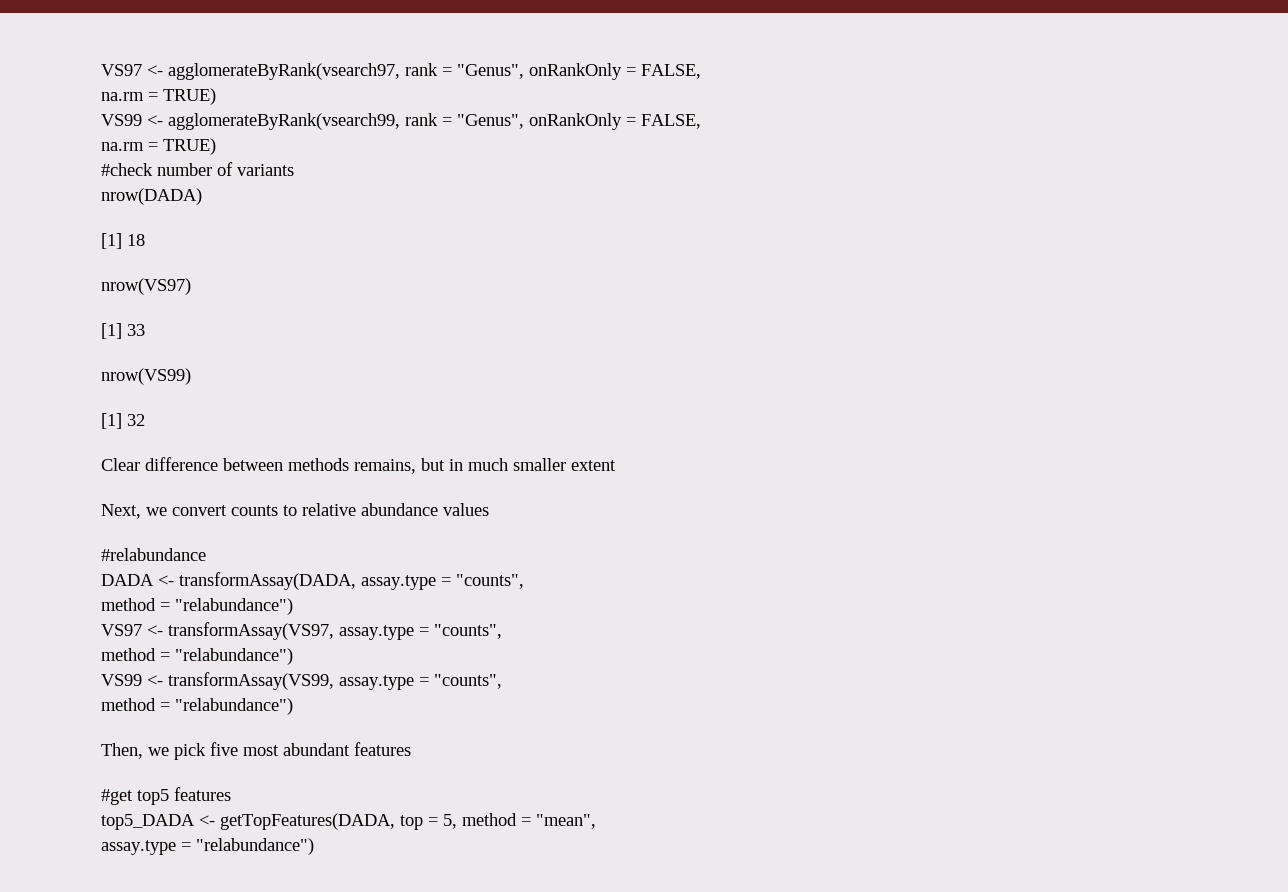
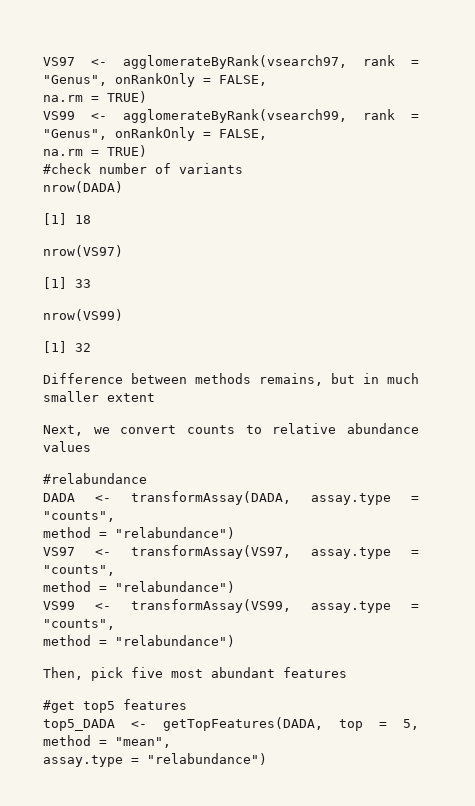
[101,457,218,471] Clear difference -> [43,373,123,384] Difference
[148,747,169,756] we -> (83, 673) none

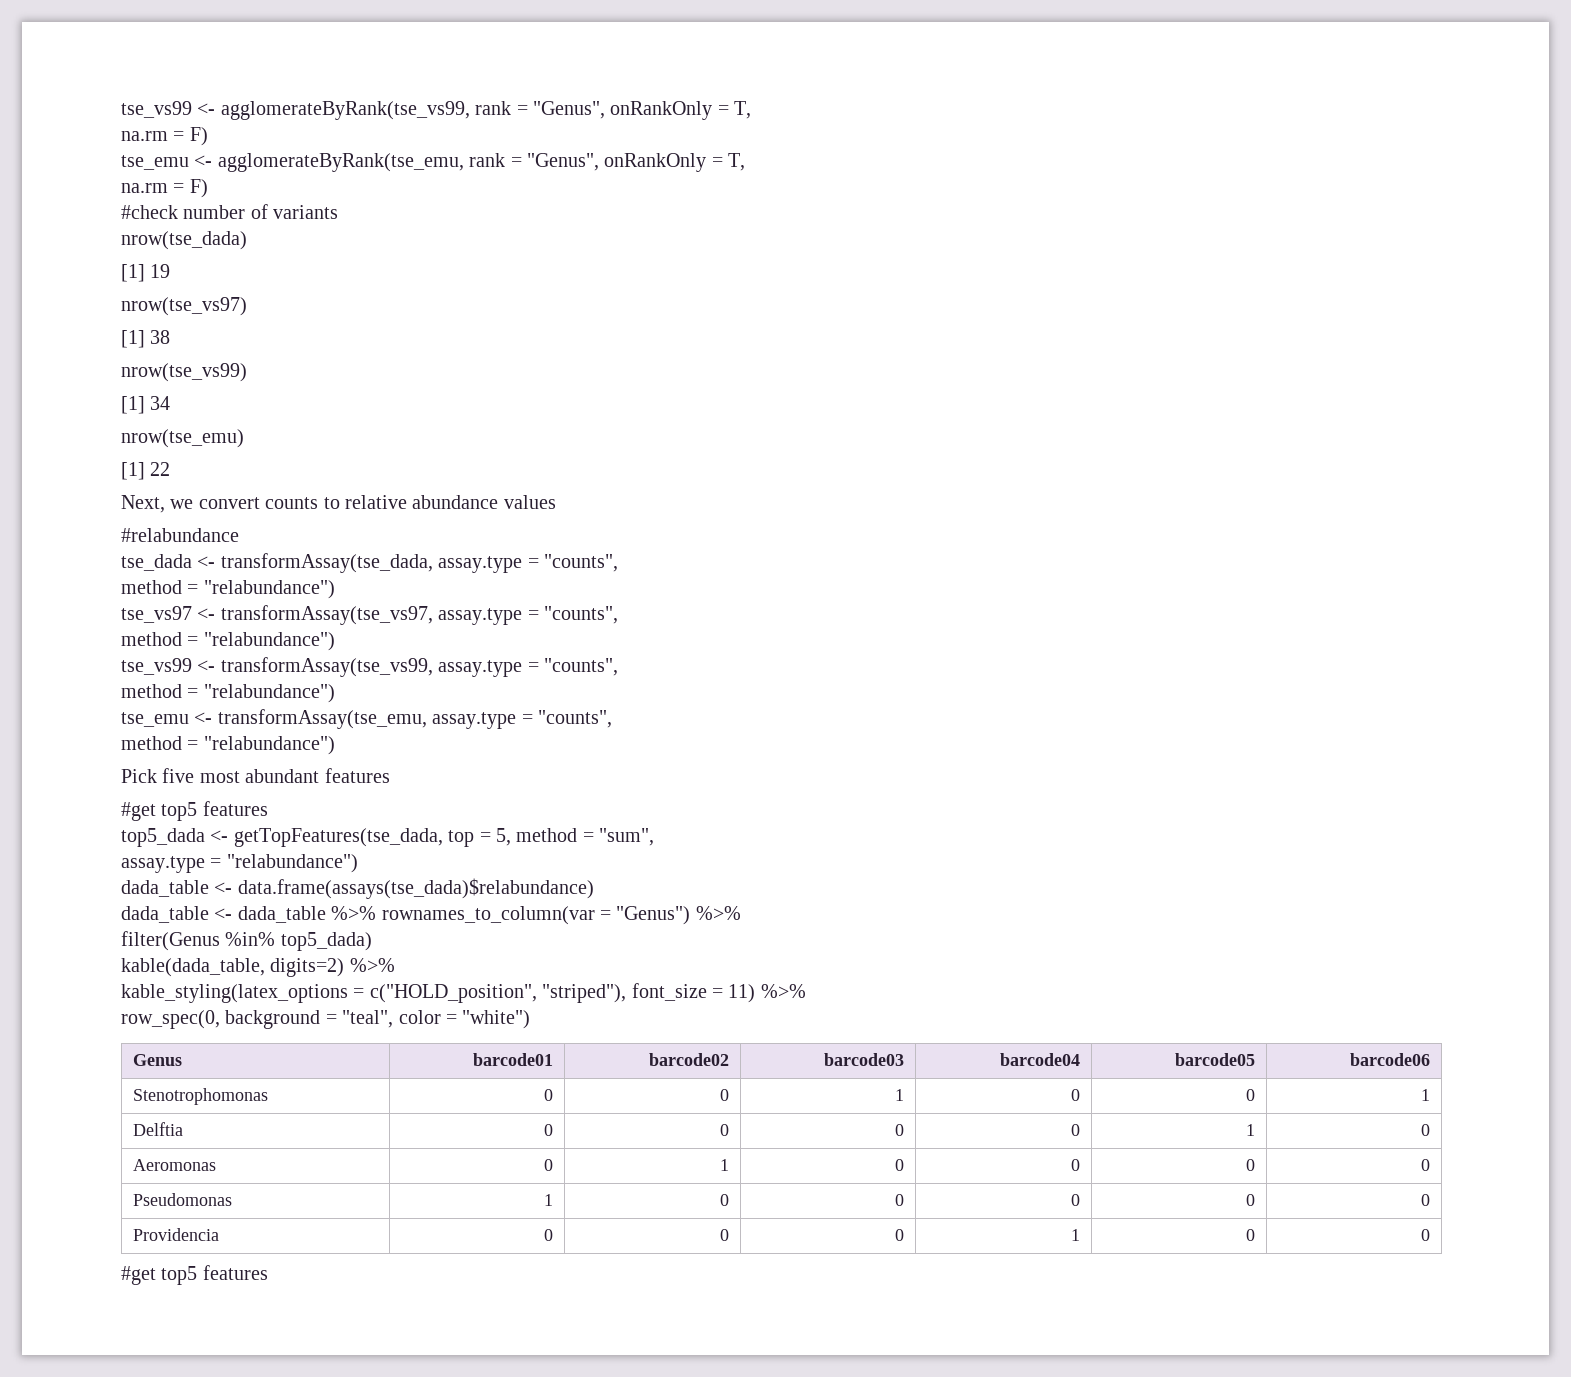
[43,55,419,69] [43,73,267,87] [43,91,147,103] [43,109,419,123] [43,127,267,141] [43,145,147,157] VS97 <- agglomerateByRank(vsearch97, rank = "Genus", onRankOnly = FALSE, // na.rm = TRUE) // VS99 <- agglomerateByRank(vsearch99, rank = "Genus", onRankOnly = FALSE, // na.rm = TRUE) -> [121,101,752,120] [121,127,208,146] [121,153,746,172] [121,179,208,198] tse_vs99 <- agglomerateByRank(tse_vs99, rank = "Genus", onRankOnly = T, // na.rm = F) // tse_emu <- agglomerateByRank(tse_emu, rank = "Genus", onRankOnly = T, // na.rm = F)
[43,181,123,193] [43,213,91,225] [43,245,123,257] [43,277,91,289] [43,309,123,321] [43,341,91,353] [43,373,419,386] [43,391,155,402] nrow(DADA) // [1] 18 // nrow(VS97) // [1] 33 // nrow(VS99) // [1] 32 // Difference between methods remains, but in much smaller extent -> [121,231,247,250] [121,264,171,282] [121,297,247,316] [121,330,171,348] [121,363,247,382] [121,396,171,414] [121,429,244,448] [121,462,171,480] nrow(tse_dada) // [1] 19 // nrow(tse_vs97) // [1] 38 // nrow(tse_vs99) // [1] 34 // nrow(tse_emu) // [1] 22
[43,491,419,505] [43,511,115,522] [43,527,235,539] [43,545,419,559] [43,565,115,576] [43,581,235,593] [43,599,419,613] [43,619,115,630] [43,635,235,647] [43,667,123,681] DADA <- transformAssay(DADA, assay.type = "counts", // method = "relabundance") // VS97 <- transformAssay(VS97, assay.type = "counts", // method = "relabundance") // VS99 <- transformAssay(VS99, assay.type = "counts", // method = "relabundance") // Then, pick -> [121,553,618,573] [121,580,335,599] [121,605,618,625] [121,632,335,651] [121,657,618,677] [121,684,335,703] [121,709,612,729] [121,736,335,755] [121,769,157,783] tse_dada <- transformAssay(tse_dada, assay.type = "counts", // method = "relabundance") // tse_vs97 <- transformAssay(tse_vs97, assay.type = "counts", // method = "relabundance") // tse_vs99 <- transformAssay(tse_vs99, assay.type = "counts", // method = "relabundance") // tse_emu <- transformAssay(tse_emu, assay.type = "counts", // method = "relabundance") // Pick
[43,717,323,731] top5_DADA <- getTopFeatures(DADA, -> [121,828,443,847] top5_dada <- getTopFeatures(tse_dada,
[115,737,171,748] "mean", -> [599,828,655,846] "sum",
(267, 759) none -> [121,878,594,899] [121,906,741,925] [121,931,372,951] [121,958,395,977] [121,983,806,1003] [121,1010,531,1029] [132,1054,182,1066] [473,1053,554,1066] [649,1053,730,1066] [824,1053,905,1066] [1000,1053,1081,1066] [1175,1053,1256,1066] [1350,1053,1431,1066] [132,1088,268,1105] [544,1089,554,1101] [720,1089,730,1101] [895,1089,905,1101] [1071,1089,1081,1101] [1246,1089,1256,1101] [1421,1089,1431,1101] [132,1122,183,1136] [544,1124,554,1136] [720,1124,730,1136] [895,1124,905,1136] [1071,1124,1081,1136] [1246,1124,1256,1136] [1421,1124,1431,1136] [132,1159,216,1171] [544,1159,554,1171] [720,1159,730,1171] [895,1159,905,1171] [1071,1159,1081,1171] [1246,1159,1256,1171] [1421,1159,1431,1171] [132,1193,232,1206] [544,1194,554,1206] [720,1194,730,1206] [895,1194,905,1206] [1071,1194,1081,1206] [1246,1194,1256,1206] [1421,1194,1431,1206] [132,1228,219,1241] [544,1229,554,1241] [720,1229,730,1241] [895,1229,905,1241] [1071,1229,1081,1241] [1246,1229,1256,1241] [1421,1229,1431,1241] [121,1265,268,1285] // dada_table <- data.frame(assays(tse_dada)$relabundance) // dada_table <- dada_table %>% rownames_to_column(var = "Genus") %>% // filter(Genus %in% top5_dada) // kable(dada_table, digits=2) %>% // kable_styling(latex_options = c("HOLD_position", "striped"), font_size = 11) %>% // row_spec(0, background = "teal", color = "white") // Genus | barcode01 | barcode02 | barcode03 | barcode04 | barcode05 | barcode06 // Stenotrophomonas | 0 | 0 | 1 | 0 | 0 | 1 // Delftia | 0 | 0 | 0 | 0 | 1 | 0 // Aeromonas | 0 | 1 | 0 | 0 | 0 | 0 // Pseudomonas | 1 | 0 | 0 | 0 | 0 | 0 // Providencia | 0 | 0 | 0 | 1 | 0 | 0 // #get top5 features

